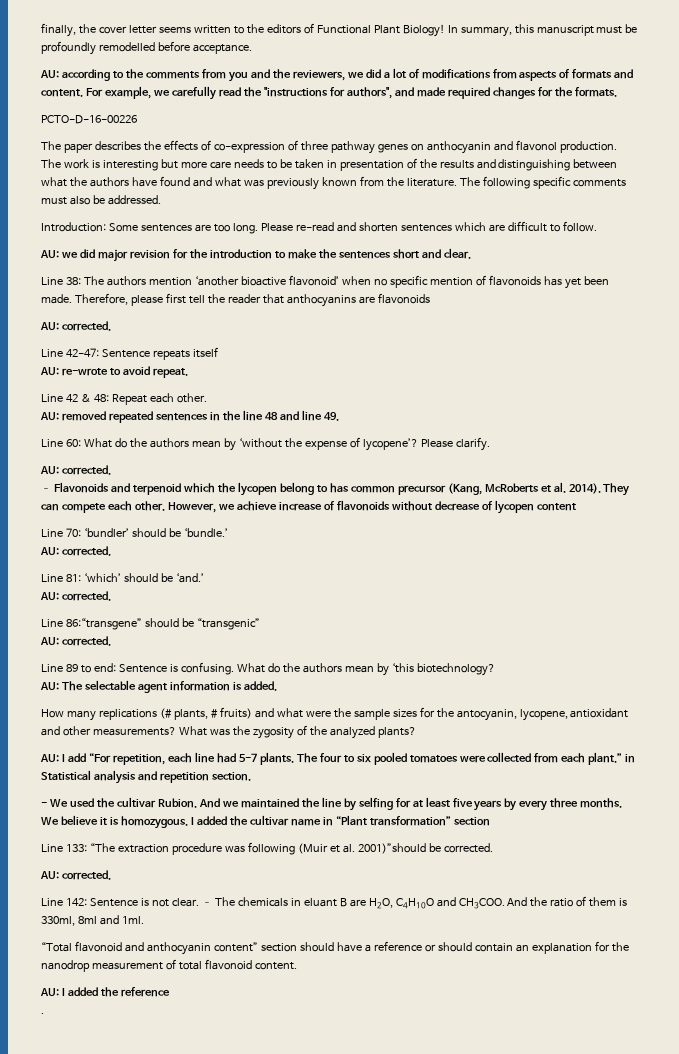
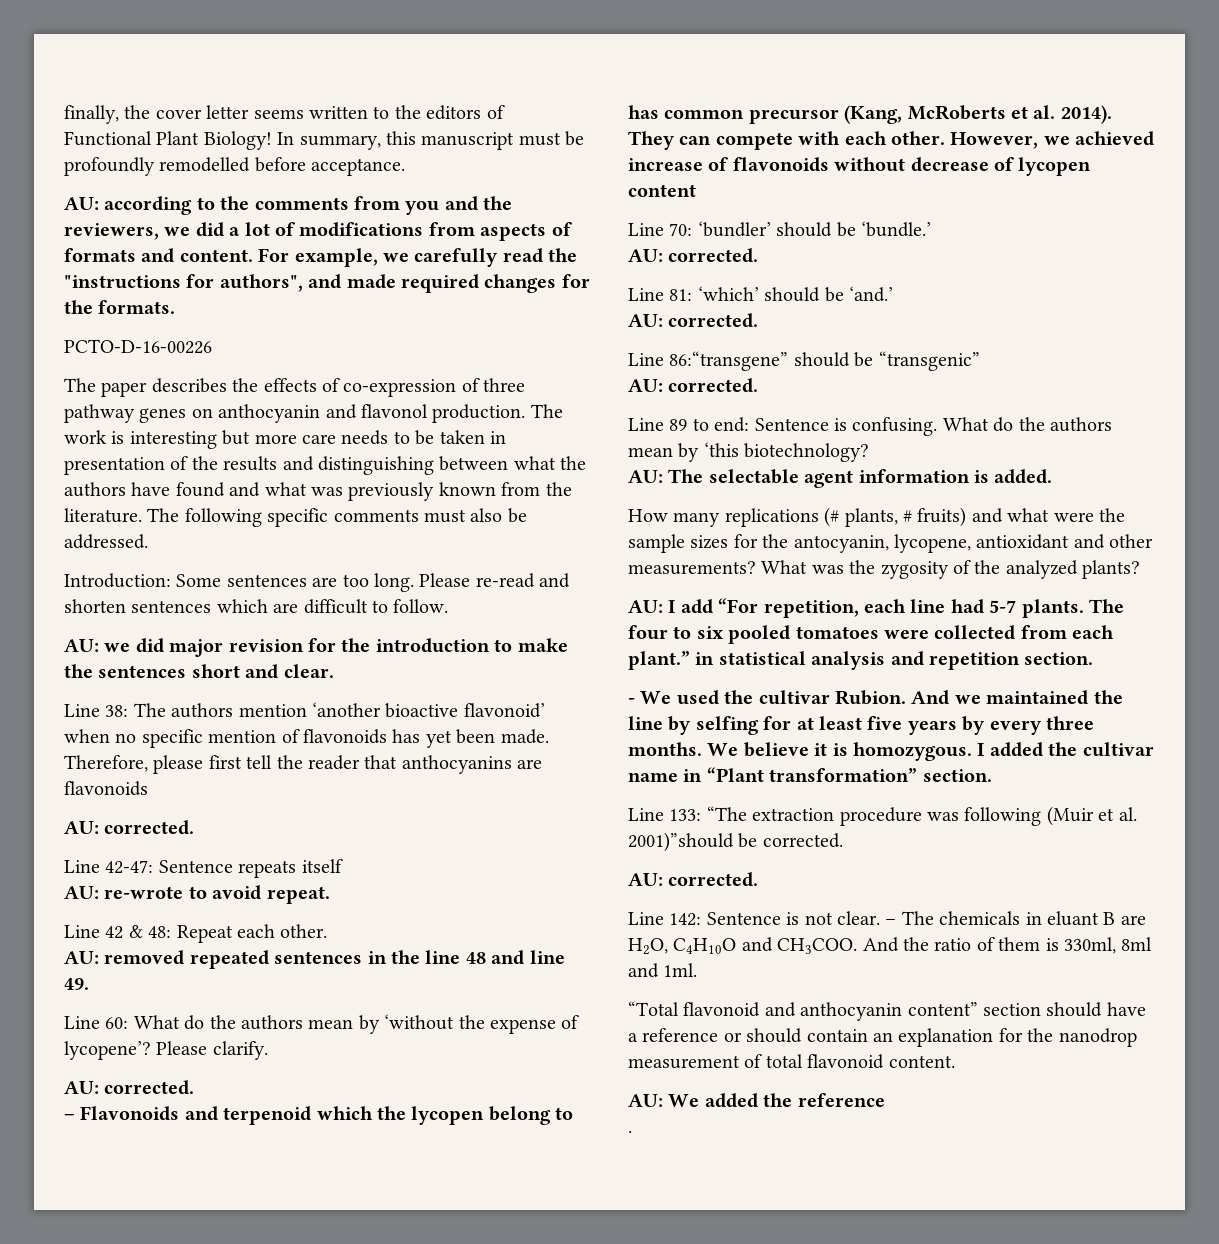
(106, 508) none -> [798,131,841,145] with
[236,501,277,511] achieve -> [1075,131,1155,146] achieved
[41,770,91,780] Statistical -> [718,651,806,665] statistical
[453,817,490,826] section -> [922,769,992,782] section.
[61,988,65,996] I -> [668,1094,700,1107] We

